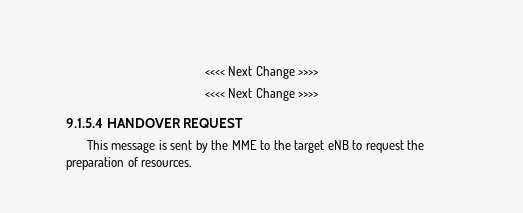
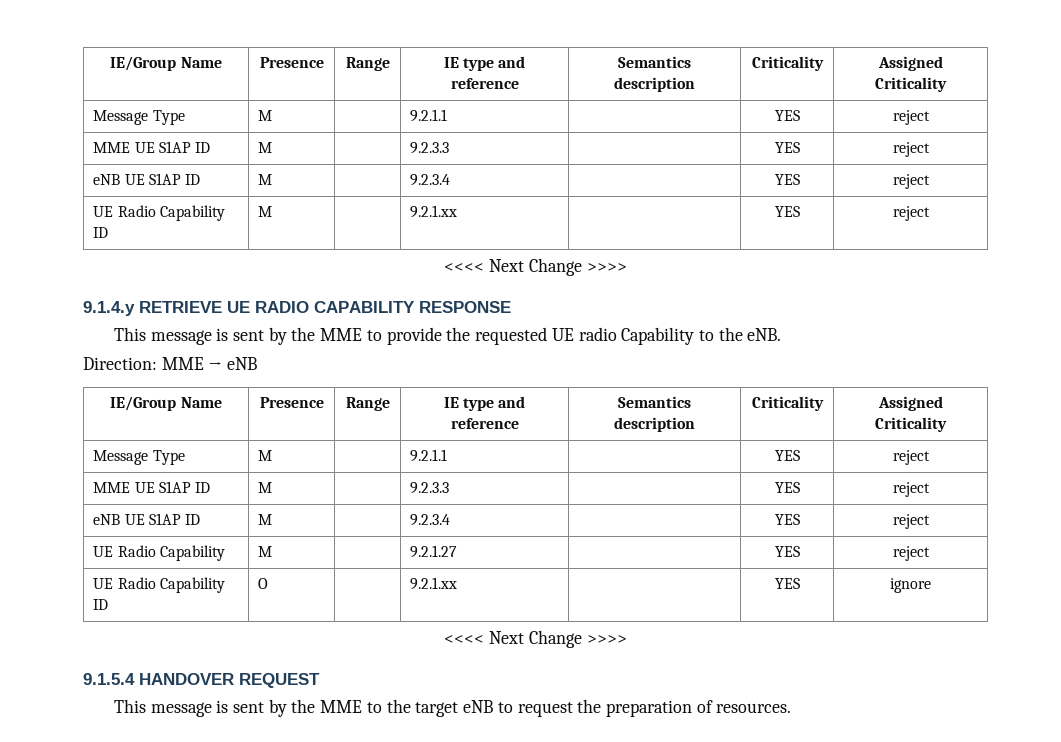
[204,66,319,79] <<<< Next Change >>>> -> [110,56,222,71] [259,57,324,68] [345,57,390,71] [443,56,526,71] [450,78,519,89] [618,56,691,68] [614,77,695,92] [751,56,824,71] [877,56,943,71] [875,77,947,92] [93,110,185,125] [258,110,273,121] [410,109,448,122] [774,110,800,121] [892,110,930,125] [93,141,211,153] [258,142,273,153] [410,142,450,154] [774,142,800,153] [892,142,930,157] [93,173,201,185] [258,174,273,185] [410,174,451,186] [774,174,800,185] [892,174,930,189] [93,205,225,221] [93,227,109,238] [258,206,273,217] [410,205,458,218] [774,206,800,217] [892,206,930,221] [444,258,627,276] [83,301,511,316] [113,327,782,345] [83,357,258,370] [110,396,222,411] [259,397,324,408] [345,397,390,411] [443,396,526,411] [450,418,519,429] [618,396,691,408] [614,417,695,432] [751,396,824,411] [877,396,943,411] [875,417,947,432] [93,450,185,465] [258,450,273,461] [410,449,448,462] [774,450,800,461] [892,450,930,465] [93,481,211,493] [258,482,273,493] [410,482,450,494] [774,482,800,493] [892,482,930,497] [93,513,201,525] [258,514,273,525] [410,514,451,526] [774,514,800,525] [892,514,930,529] [93,545,225,561] [258,546,273,557] [410,545,458,558] [774,546,800,557] [892,546,930,561] [93,577,225,593] [93,599,109,610] [258,578,269,589] [410,577,458,590] [774,578,800,589] [890,578,931,593] IE/Group Name | Presence | Range | IE type and reference | Semantics description | Criticality | Assigned Criticality // Message Type | M | | 9.2.1.1 | | YES | reject // MME UE S1AP ID | M | | 9.2.3.3 | | YES | reject // eNB UE S1AP ID | M | | 9.2.3.4 | | YES | reject // UE Radio Capability ID | M | | 9.2.1.xx | | YES | reject // <<<< Next Change >>>> // 9.1.4.y RETRIEVE UE RADIO CAPABILITY RESPONSE // This message is sent by the MME to provide the requested UE radio Capability to the eNB. // Direction: MME → eNB // IE/Group Name | Presence | Range | IE type and reference | Semantics description | Criticality | Assigned Criticality // Message Type | M | | 9.2.1.1 | | YES | reject // MME UE S1AP ID | M | | 9.2.3.3 | | YES | reject // eNB UE S1AP ID | M | | 9.2.3.4 | | YES | reject // UE Radio Capability | M | | 9.2.1.27 | | YES | reject // UE Radio Capability ID | O | | 9.2.1.xx | | YES | ignore

